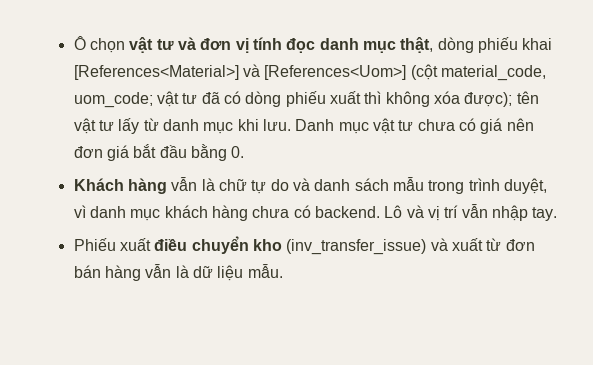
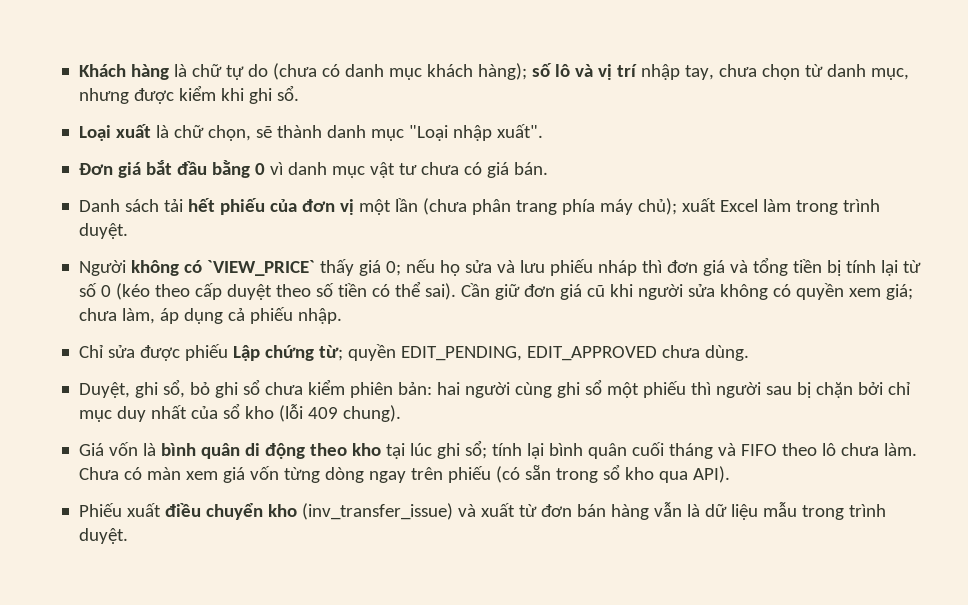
[73,36,553,53] [73,64,547,81] [73,91,539,108] [73,118,335,134] Ô chọn vật tư và đơn vị tính đọc danh mục thật, dòng phiếu khai [References<Material>] và [References<Uom>] (cột material_code, uom_code; vật tư đã có dòng phiếu xuất thì không xóa được); tên vật tư lấy từ danh mục khi lưu. Danh -> [79,63,909,80] [79,85,300,104] [79,124,543,141] [79,160,328,178] Khách hàng là chữ tự do (chưa có danh mục khách hàng); số lô và vị trí nhập tay, chưa chọn từ danh mục, nhưng được kiểm khi ghi sổ. // Loại xuất là chữ chọn, sẽ thành danh mục "Loại nhập xuất". // Đơn giá bắt đầu bằng 0 vì danh
[506,118,534,131] [73,144,245,161] [73,177,547,194] [73,204,558,221] nên đơn giá bắt đầu bằng 0. // Khách hàng vẫn là chữ tự do và danh sách mẫu trong trình duyệt, vì danh mục khách hàng chưa có backend. Lô và vị trí vẫn nhập tay. -> [513,162,548,175] [79,198,880,215] [79,223,129,239] [79,257,921,276] [79,281,913,300] [79,307,343,324] [79,344,749,361] [79,379,910,398] [79,403,402,422] [79,440,917,459] [79,464,730,483] bán. // Danh sách tải hết phiếu của đơn vị một lần (chưa phân trang phía máy chủ); xuất Excel làm trong trình duyệt. // Người không có `VIEW_PRICE` thấy giá 0; nếu họ sửa và lưu phiếu nháp thì đơn giá và tổng tiền bị tính lại từ số 0 (kéo theo cấp duyệt theo số tiền có thể sai). Cần giữ đơn giá cũ khi người sửa không có quyền xem giá; chưa làm, áp dụng cả phiếu nhập. // Chỉ sửa được phiếu Lập chứng từ; quyền EDIT_PENDING, EDIT_APPROVED chưa dùng. // Duyệt, ghi sổ, bỏ ghi sổ chưa kiểm phiên bản: hai người cùng ghi sổ một phiếu thì người sau bị chặn bởi chỉ mục duy nhất của sổ kho (lỗi 409 chung). // Giá vốn là bình quân di động theo kho tại lúc ghi sổ; tính lại bình quân cuối tháng và FIFO theo lô chưa làm. Chưa có màn xem giá vốn từng dòng ngay trên phiếu (có sẵn trong sổ kho qua API).
[247,264,283,278] mẫu. -> [762,502,886,520] [79,528,129,544] mẫu trong trình duyệt.

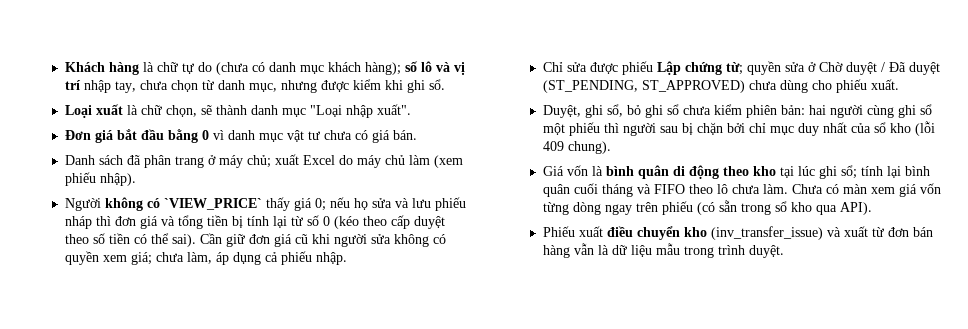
[164,198,880,215] [79,223,129,239] tải hết phiếu của đơn vị một lần (chưa phân trang phía máy chủ); xuất Excel làm trong trình duyệt. -> [127,154,464,168] [65,172,137,186] đã phân trang ở máy chủ; xuất Excel do máy chủ làm (xem phiếu nhập).
[401,345,749,361] EDIT_PENDING, EDIT_APPROVED chưa dùng. -> [785,62,941,75] [543,79,900,93] sửa ở Chờ duyệt / Đã duyệt (ST_PENDING, ST_APPROVED) chưa dùng cho phiếu xuất.

